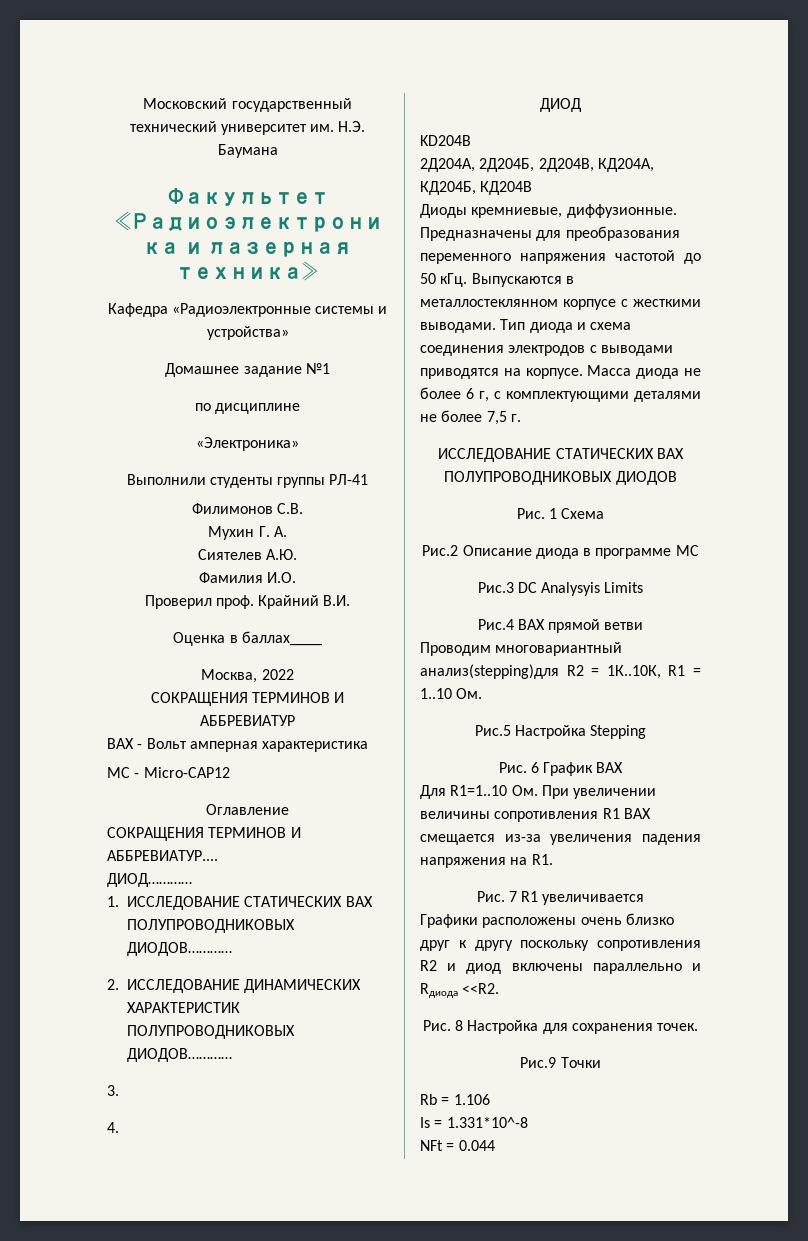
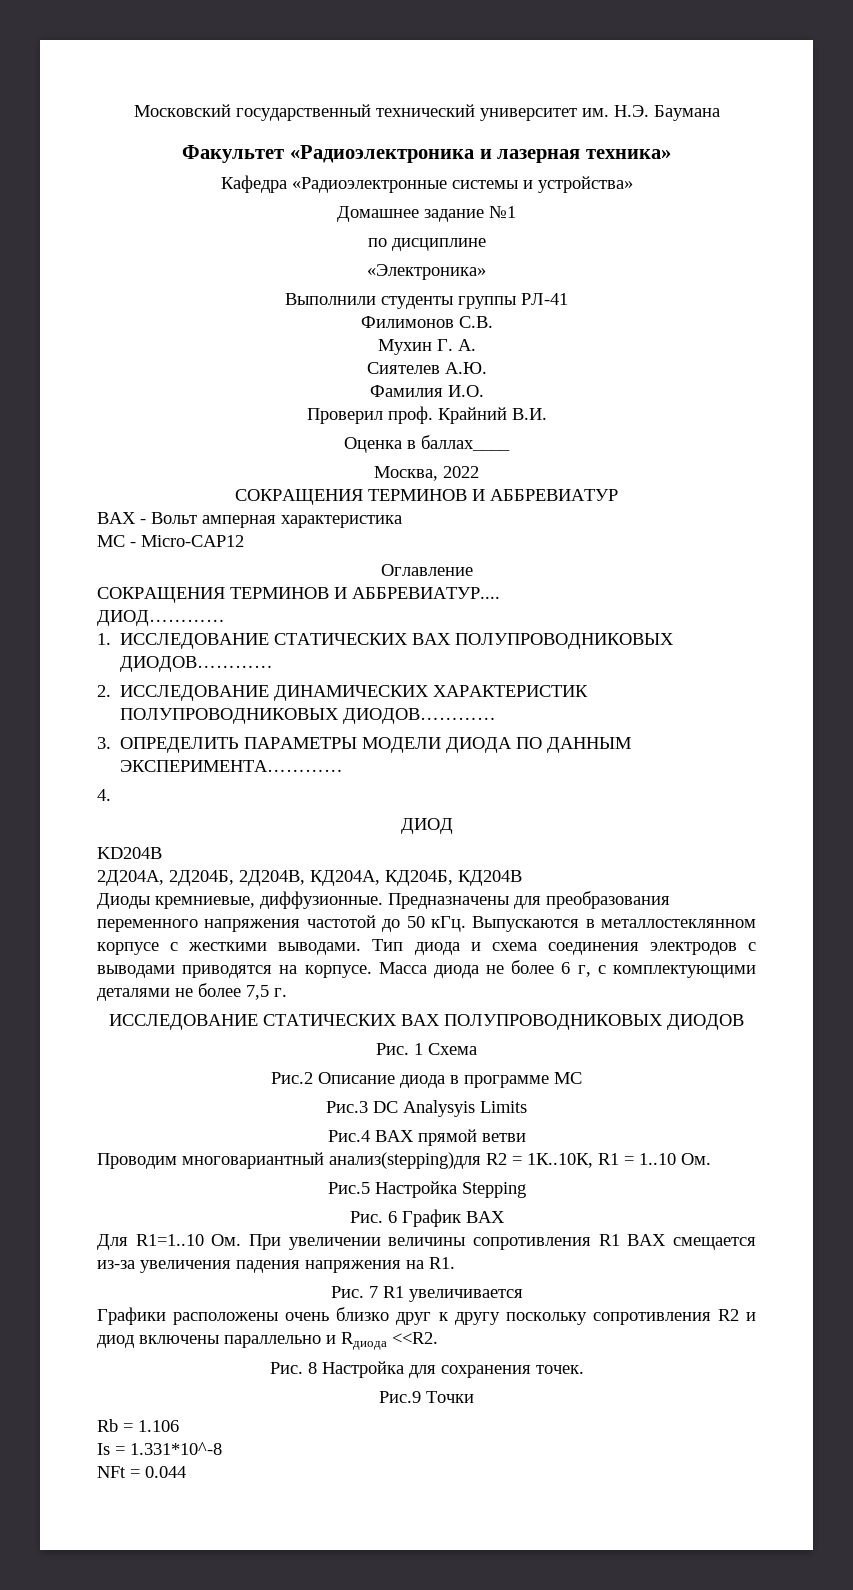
(119, 1090) none -> [120,737,632,753] [120,760,344,772] ОПРЕДЕЛИТЬ ПАРАМЕТРЫ МОДЕЛИ ДИОДА ПО ДАННЫМ ЭКСПЕРИМЕНТА…………

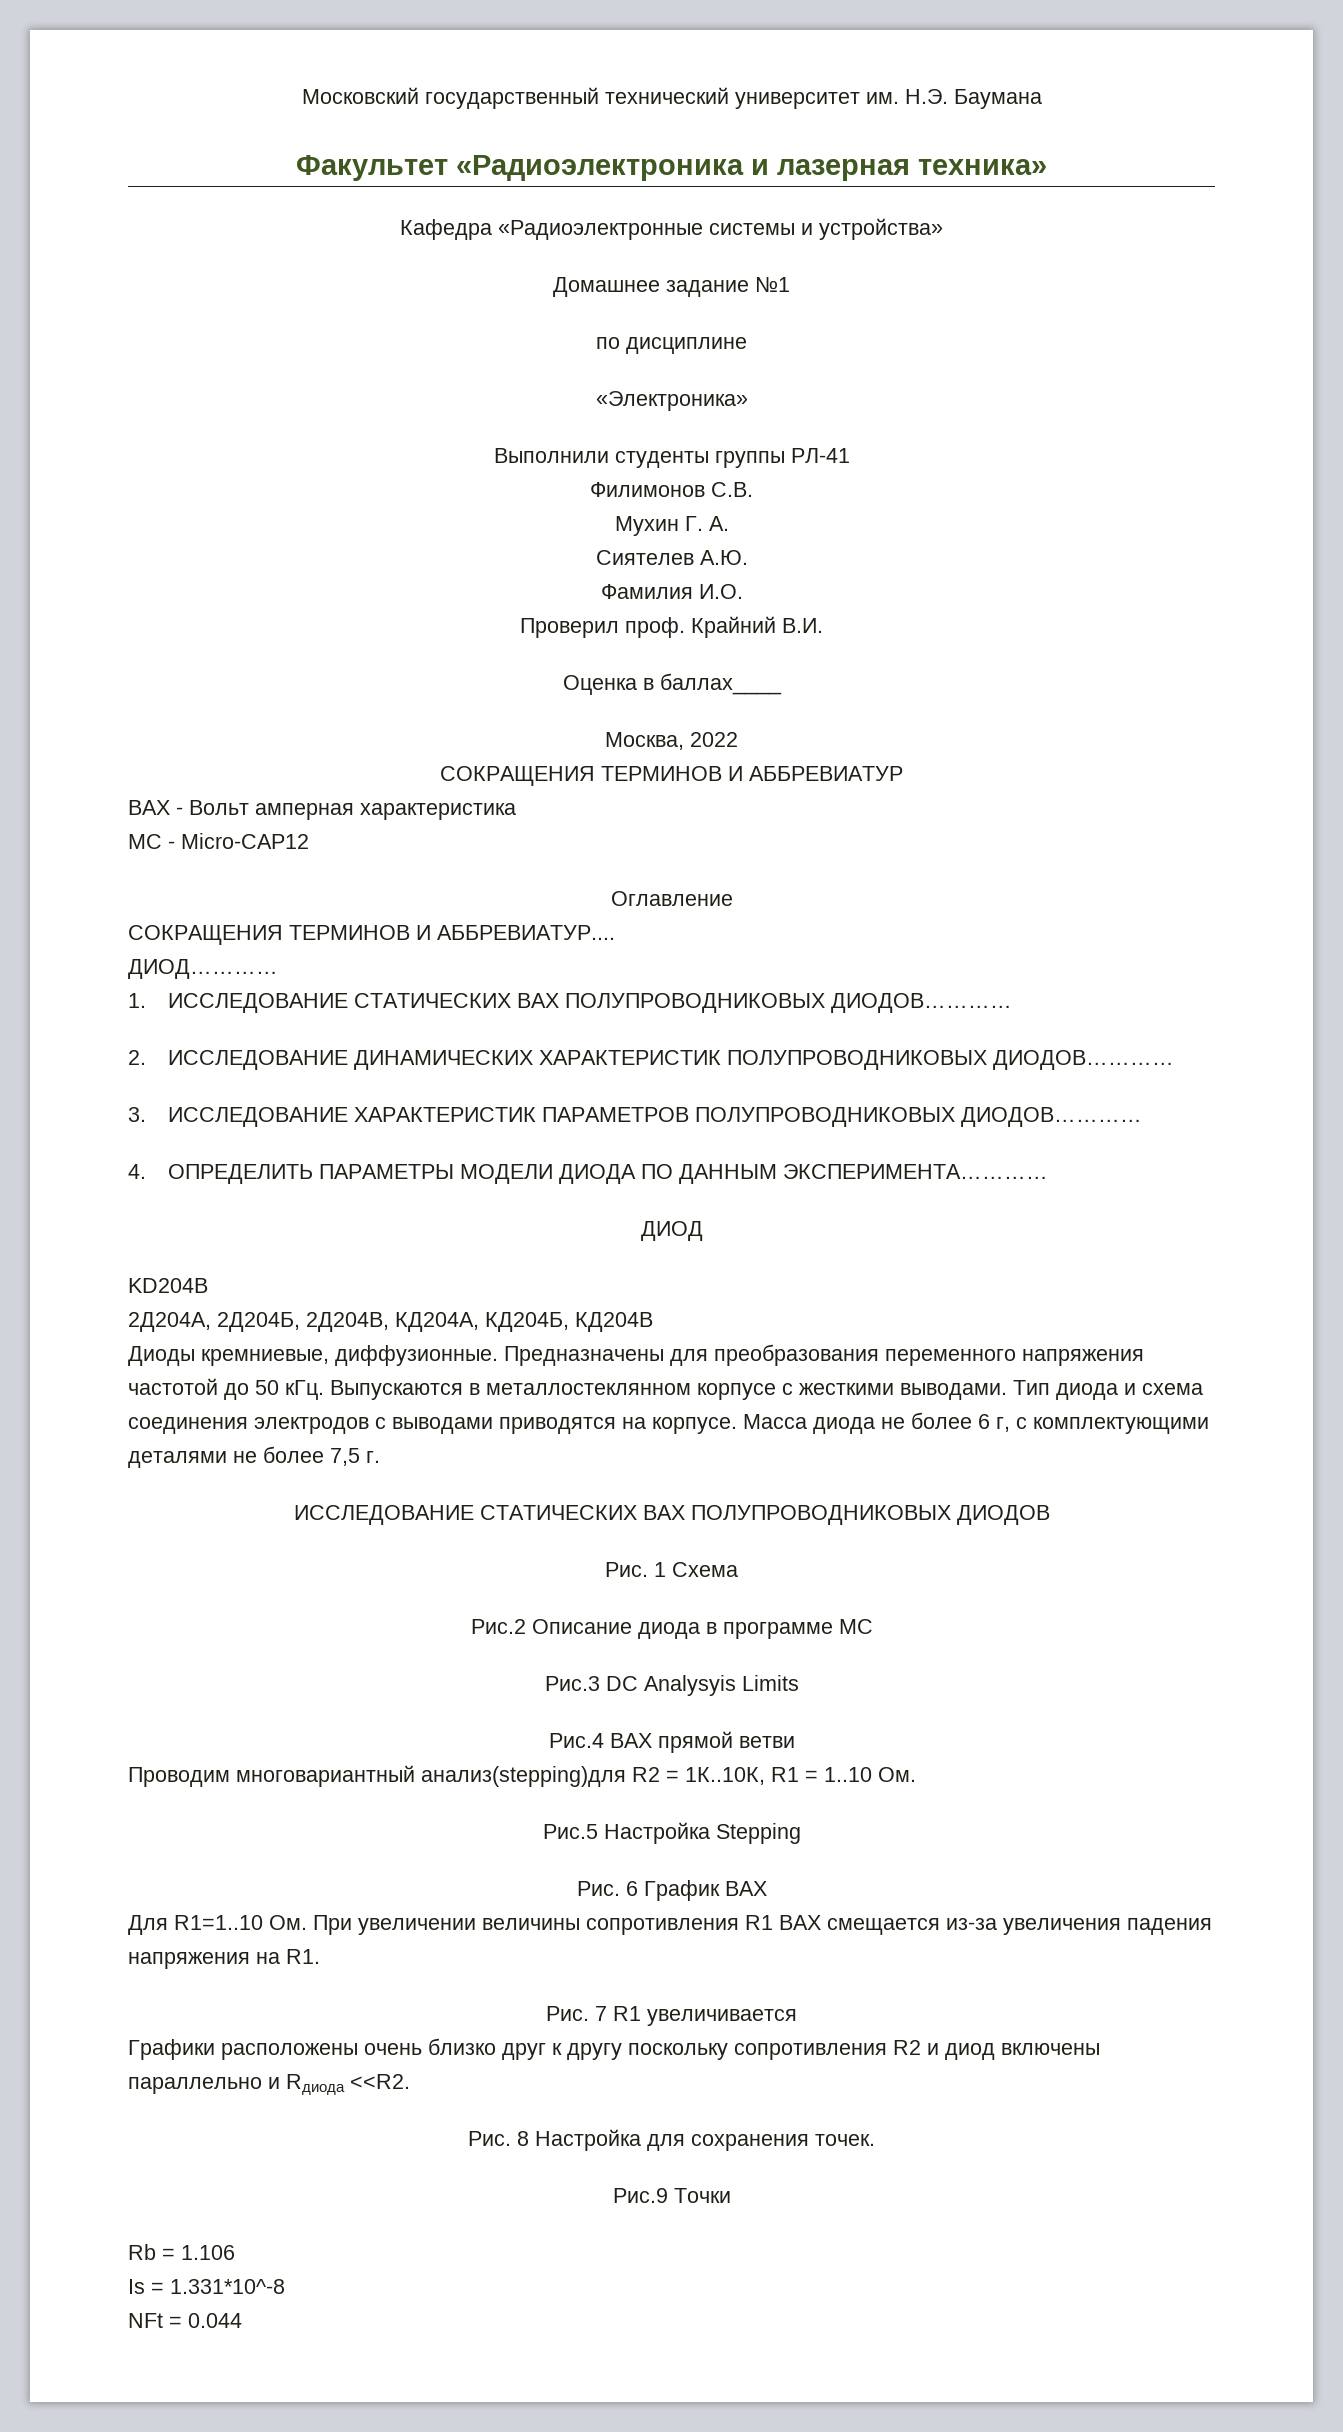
(111, 743) none -> [168,1107,1143,1127] [128,1164,146,1179] ИССЛЕДОВАНИЕ ХАРАКТЕРИСТИК ПАРАМЕТРОВ ПОЛУПРОВОДНИКОВЫХ ДИОДОВ………… // 4.
[97,789,111,801] // 4. -> (1049, 1171) none

